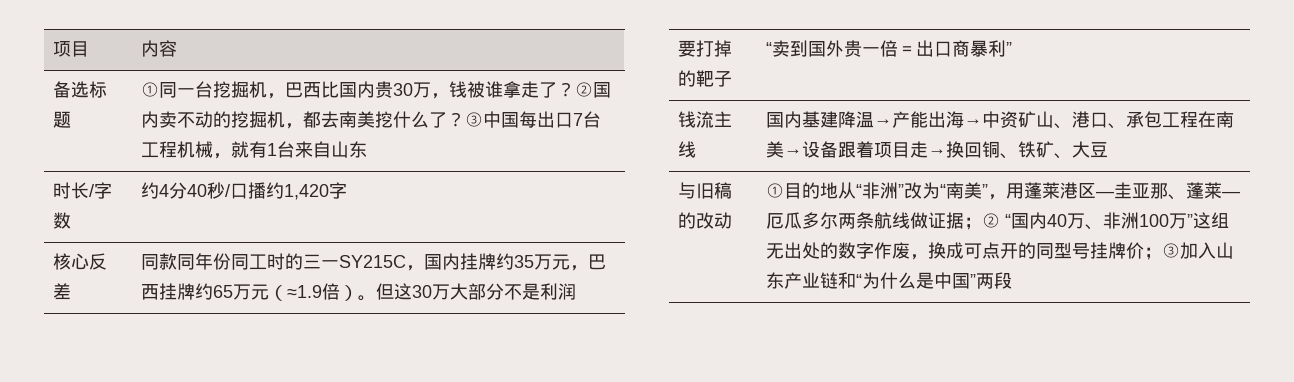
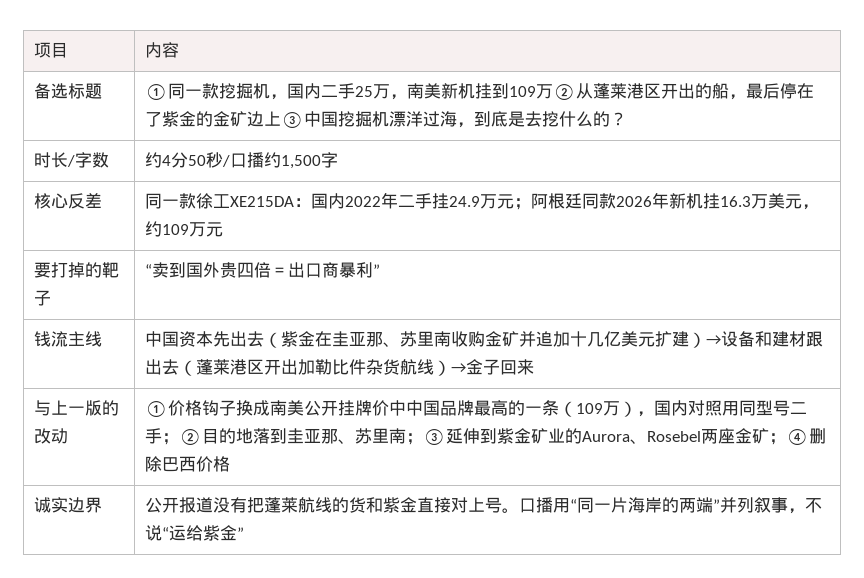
[194,81,611,99] [140,111,601,129] [140,141,367,159] 台挖掘机，巴西比国内贵30万，钱被谁拿走了？②国内卖不动的挖掘机，都去南美挖什么了？③中国每出口7台工程机械，就有1台来自山东 -> [201,83,814,100] [144,111,627,128] 款挖掘机，国内二手25万，南美新机挂到109万②从蓬莱港区开出的船，最后停在了紫金的金矿边上③中国挖掘机漂洋过海，到底是去挖什么的？
[186,184,207,197] 40 -> [187,155,206,166] 50
[283,184,329,200] 1,420 -> [280,155,321,169] 1,500
[158,253,606,271] [140,283,576,301] 款同年份同工时的三一SY215C，国内挂牌约35万元，巴西挂牌约65万元（≈1.9倍）。但这30万大部分不是利润 -> [161,192,819,210] [144,221,223,237] 一款徐工XE215DA：国内2022年二手挂24.9万元；阿根廷同款2026年新机挂16.3万美元，约109万元
[861,47,880,55] 一 -> [236,262,254,278] 四
[765,111,1234,129] [765,141,1108,159] 国内基建降温→产能出海→中资矿山、港口、承包工程在南美→设备跟着项目走→换回铜、铁矿、大豆 -> [144,331,823,348] [144,359,534,376] 中国资本先出去（紫金在圭亚那、苏里南收购金矿并追加十几亿美元扩建）→设备和建材跟出去（蓬莱港区开出加勒比件杂货航线）→金子回来
[695,182,732,199] 旧稿 -> [50,400,102,416] 上一版
[783,182,1240,200] [765,212,1229,230] [765,242,1234,260] [765,272,1012,289] 目的地从“非洲”改为“南美”，用蓬莱港区—圭亚那、蓬莱—厄瓜多尔两条航线做证据；② “国内40万、非洲100万”这组无出处的数字作废，换成可点开的同型号挂牌价；③加入山东产业链和“为什么是中国”两段 -> [167,400,807,417] [144,428,826,445] [144,456,230,472] [33,497,102,513] [144,497,822,514] [144,525,244,541] 价格钩子换成南美公开挂牌价中中国品牌最高的一条（109万），国内对照用同型号二手；②目的地落到圭亚那、苏里南；③延伸到紫金矿业的Aurora、Rosebel两座金矿；④删除巴西价格 // 诚实边界 | 公开报道没有把蓬莱航线的货和紫金直接对上号。口播用“同一片海岸的两端”并列叙事，不说“运给紫金”

